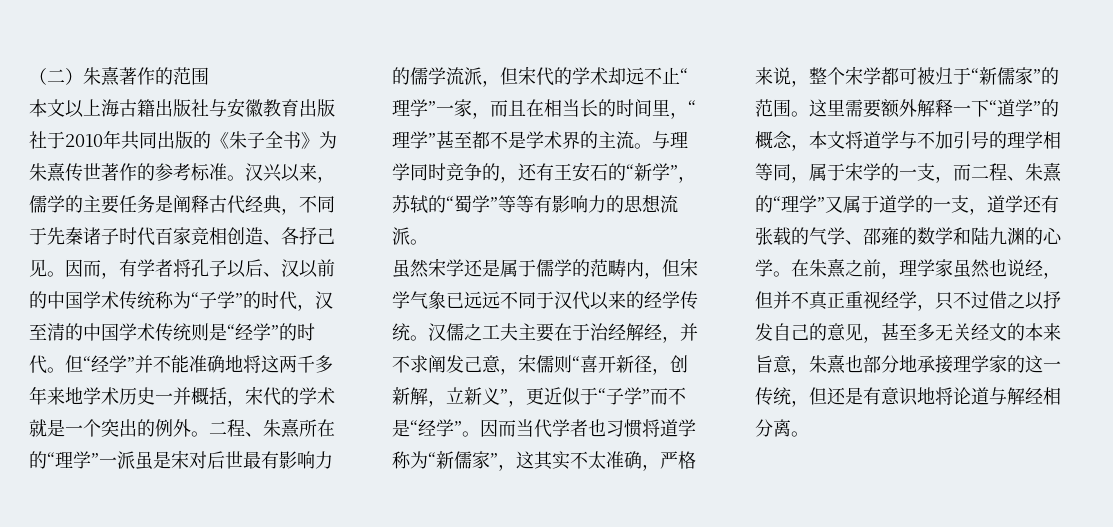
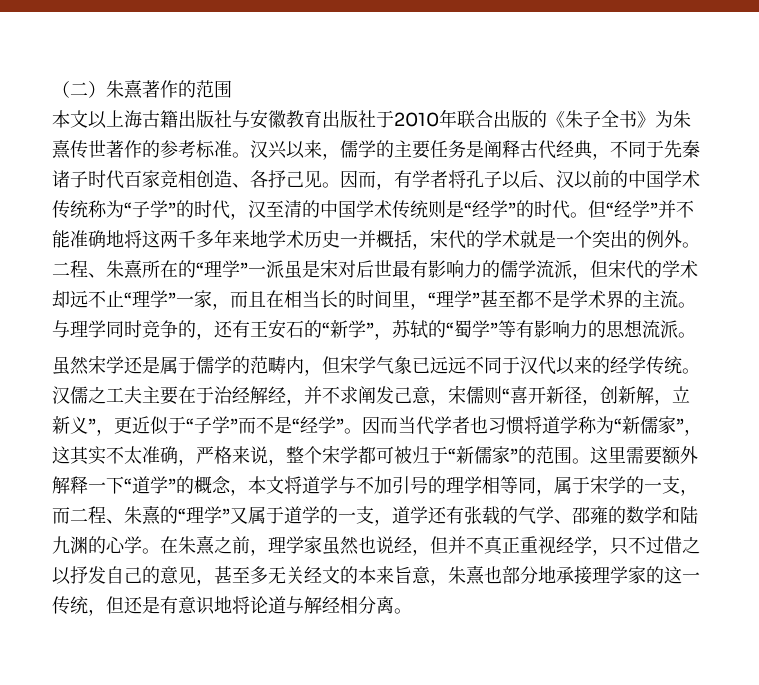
[121,131,157,150] 共同 -> [457,110,493,128] 联合
[516,195,534,213] 等 -> (516, 329) none

